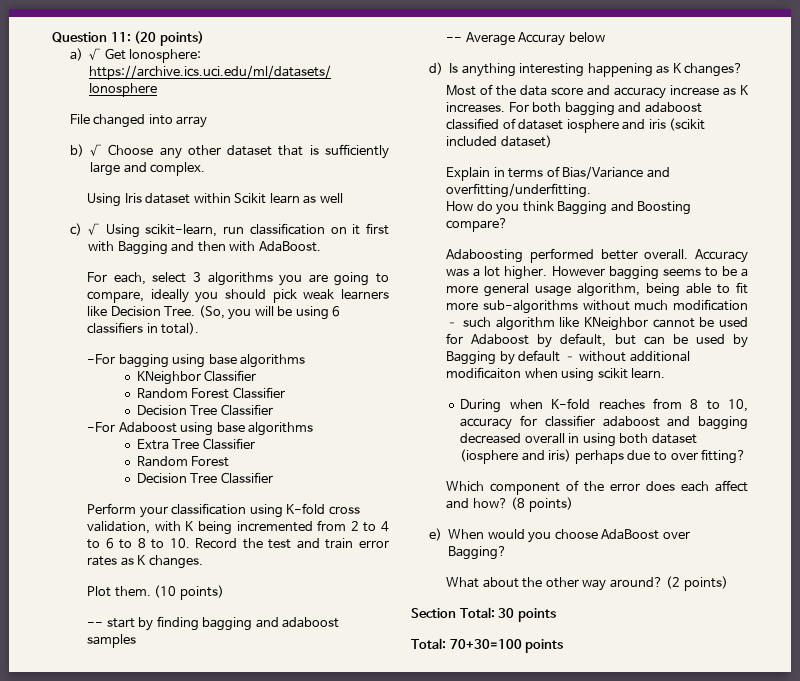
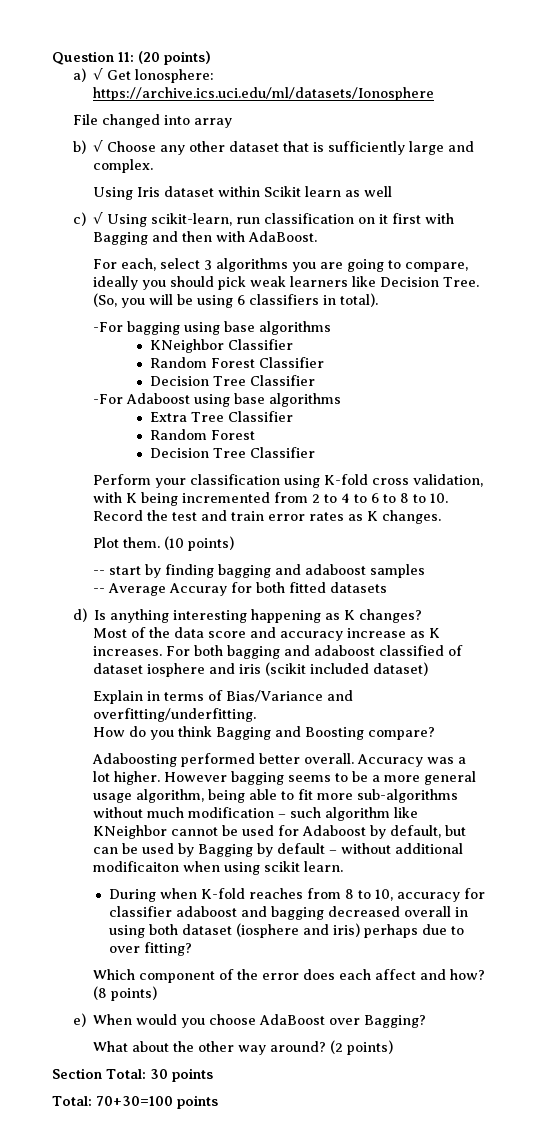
[568,32,605,42] below -> [231,582,388,593] for both fitted datasets

